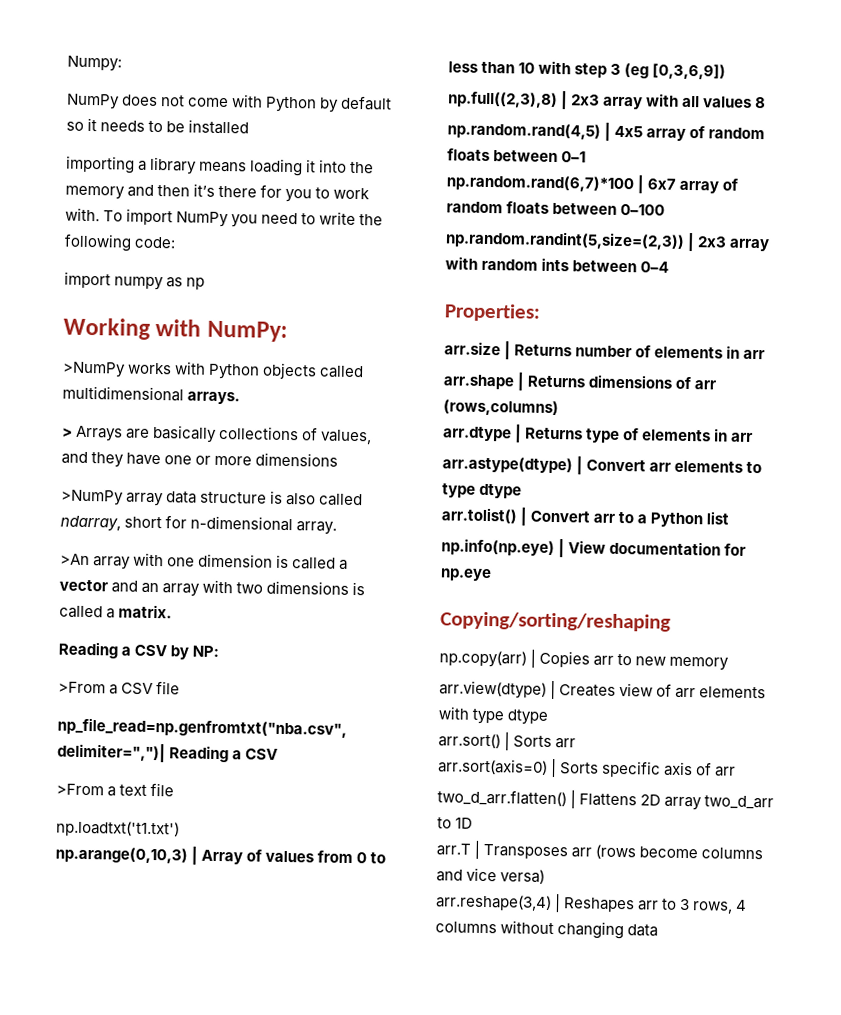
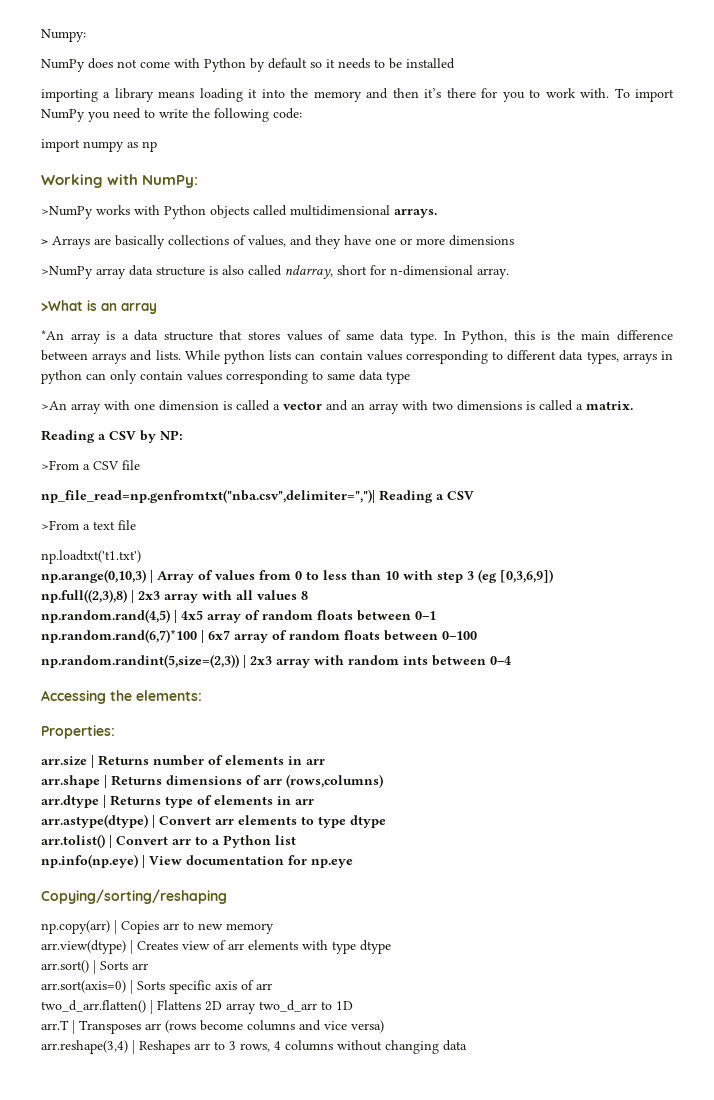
(338, 528) none -> [41,300,157,314] [41,330,673,344] [41,350,673,364] [41,370,410,384] // >What is an array // *An array is a data structure that stores values of same data type. In Python, this is the main difference between arrays and lists. While python lists can contain values corresponding to different data types, arrays in python can only contain values corresponding to same data type
(670, 267) none -> [41,690,202,704] // Accessing the elements:

